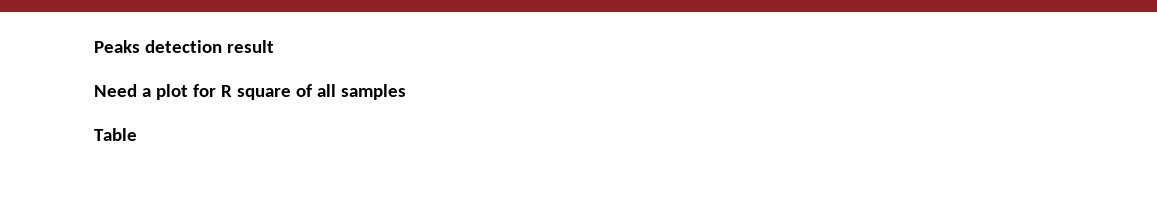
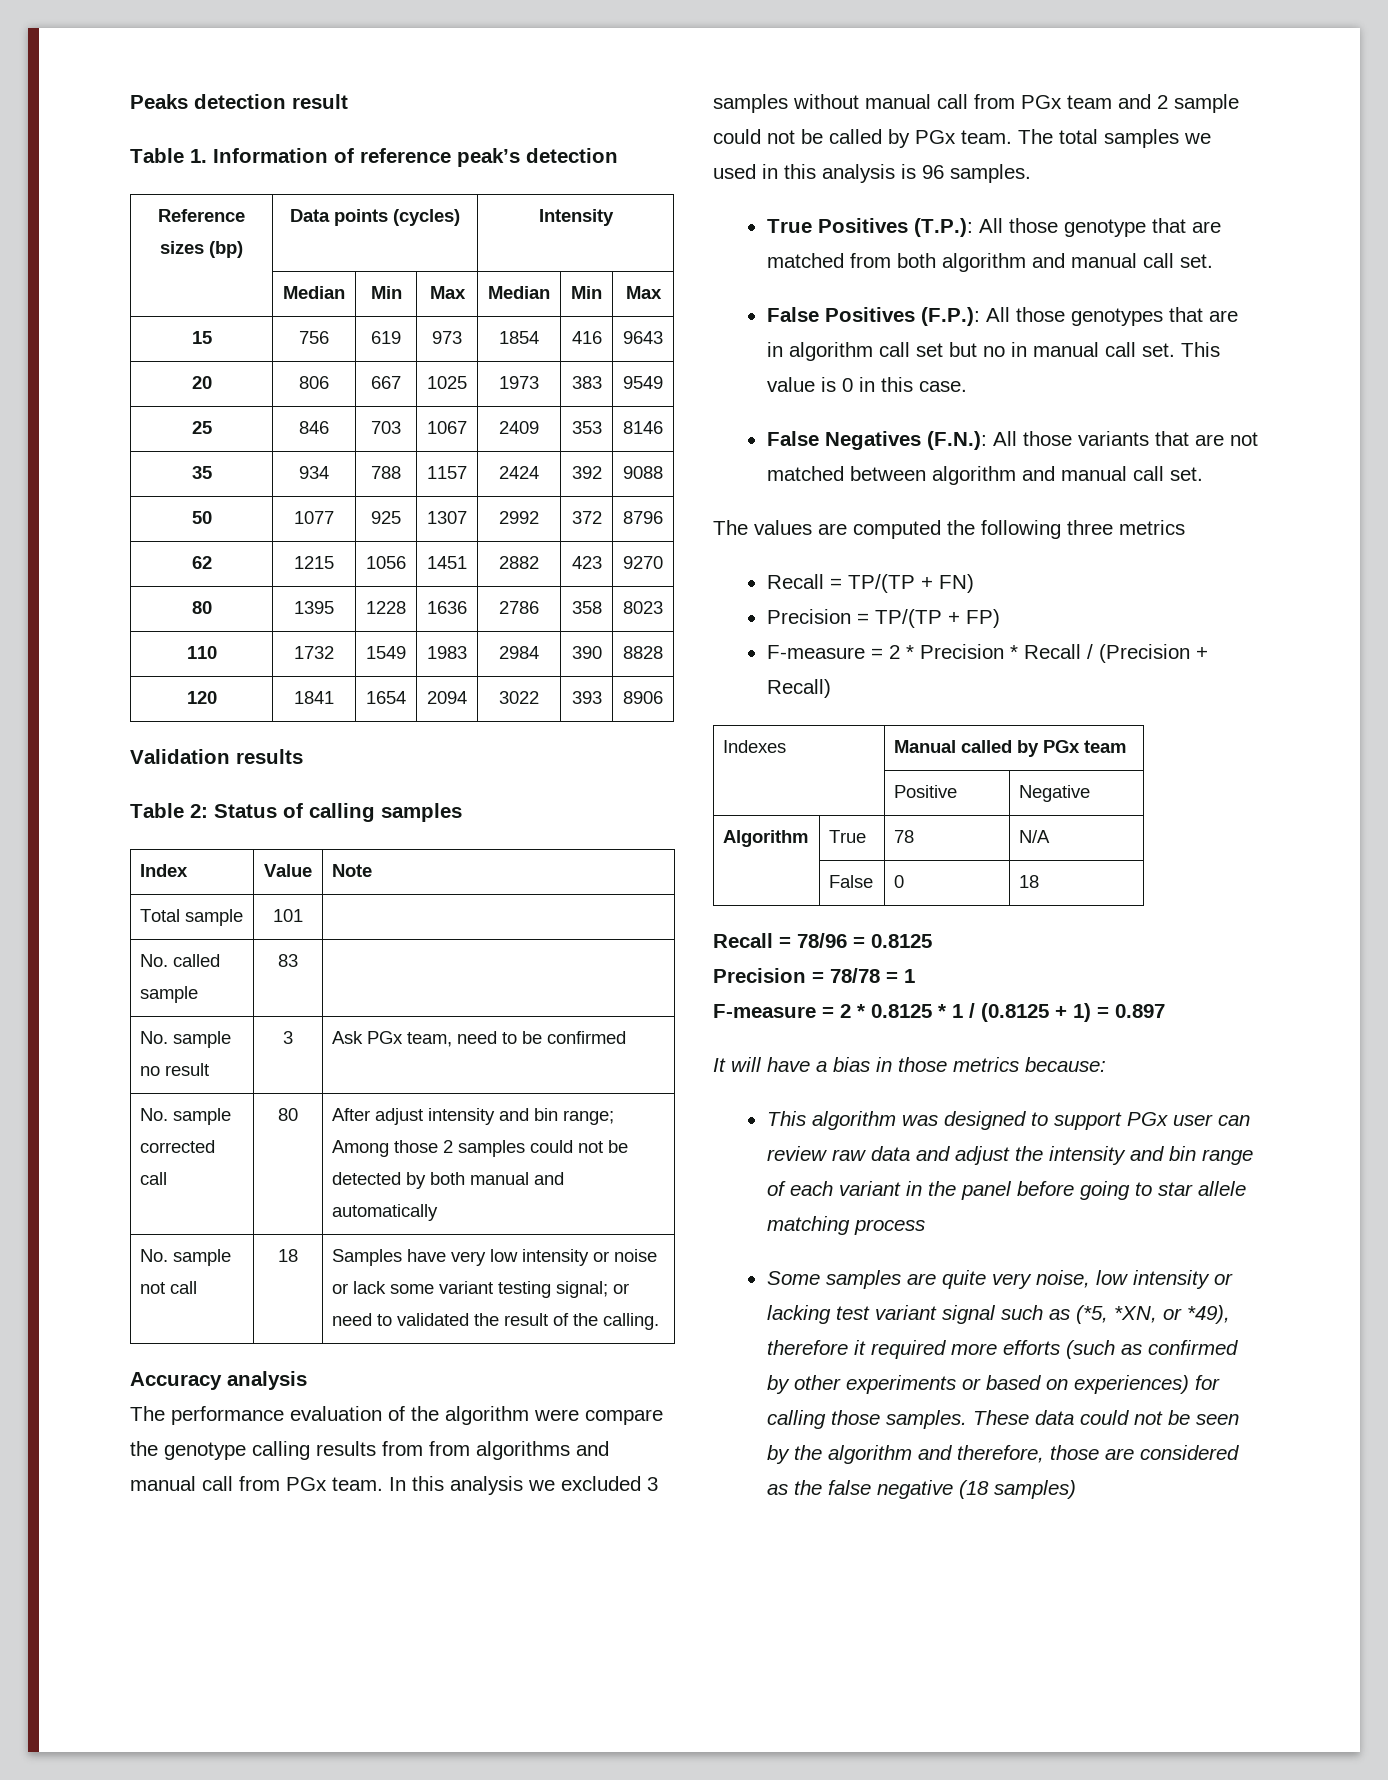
[94,84,406,100] [94,128,137,141] Need a plot for R square of all samples // Table -> [130,148,618,167] [158,209,245,222] [160,241,243,258] [290,209,460,226] [538,209,614,226] [283,286,345,299] [370,286,402,299] [429,286,466,299] [488,286,550,299] [571,286,602,299] [625,286,662,299] [191,331,212,344] [299,331,329,344] [371,331,401,344] [432,331,462,344] [499,331,539,344] [571,331,602,344] [623,331,663,344] [191,376,212,389] [299,376,329,389] [371,376,401,389] [427,376,467,389] [499,376,539,389] [571,376,602,389] [623,376,663,389] [191,421,212,434] [299,421,329,434] [371,421,401,434] [427,421,467,434] [499,421,539,434] [571,421,602,434] [623,421,663,434] [191,466,212,479] [299,466,329,479] [371,466,401,479] [427,466,467,479] [499,466,539,479] [571,466,602,479] [623,466,663,479] [191,511,212,524] [294,511,334,524] [371,511,401,524] [427,511,467,524] [499,511,539,524] [571,511,602,524] [623,511,663,524] [191,556,212,569] [294,556,334,569] [366,556,406,569] [427,556,467,569] [499,556,539,569] [571,556,602,569] [623,556,663,569] [191,601,212,614] [294,601,334,614] [366,601,406,614] [427,601,467,614] [499,601,539,614] [571,601,602,614] [623,601,663,614] [186,646,217,659] [294,646,334,659] [366,646,406,659] [427,646,467,659] [499,646,539,659] [571,646,602,659] [623,646,663,659] [186,691,217,704] [294,691,334,704] [366,691,406,704] [427,691,467,704] [499,691,539,704] [571,691,602,704] [623,691,663,704] [130,749,303,764] [130,803,462,822] [140,864,189,877] [264,864,312,877] [332,864,373,877] [140,909,244,926] [273,909,303,922] [140,954,221,967] [140,986,199,1003] [278,954,298,967] [140,1031,232,1048] [140,1063,210,1076] [283,1031,293,1044] [332,1031,627,1047] [140,1108,232,1125] [140,1140,216,1153] [140,1172,168,1185] [278,1108,298,1121] [332,1108,615,1125] [332,1140,629,1157] [332,1172,565,1189] [332,1204,439,1221] [140,1249,232,1266] [140,1281,198,1294] [278,1249,298,1262] [332,1249,658,1266] [332,1281,630,1298] [332,1313,660,1330] [130,1371,307,1390] [130,1406,663,1425] [130,1441,609,1460] [130,1476,658,1495] [713,94,1239,113] [713,129,1211,148] [713,164,1031,183] [766,218,1221,237] [766,253,1213,272] [766,307,1238,326] [766,342,1220,361] [766,377,967,392] [766,431,1258,450] [766,466,1203,485] [713,520,1185,539] [766,574,974,593] [766,609,1000,628] [766,644,1208,663] [766,679,831,698] [723,740,787,753] [894,740,1127,757] [894,785,958,798] [1019,785,1091,802] [723,830,809,847] [829,830,867,843] [894,830,915,843] [1019,830,1051,843] [829,875,874,888] [894,875,905,888] [1019,875,1040,888] [713,933,932,948] [713,968,915,983] [713,1003,1165,1022] [713,1057,1106,1072] [766,1111,1250,1130] [766,1146,1253,1165] [766,1181,1246,1200] [766,1216,925,1235] [766,1270,1233,1289] [766,1305,1230,1324] [766,1340,1238,1359] [766,1375,1220,1394] [766,1410,1239,1429] [766,1445,1239,1464] [766,1480,1076,1499] Table 1. Information of reference peak’s detection // Reference sizes (bp) | Data points (cycles) | Intensity // | Median | Min | Max | Median | Min | Max // 15 | 756 | 619 | 973 | 1854 | 416 | 9643 // 20 | 806 | 667 | 1025 | 1973 | 383 | 9549 // 25 | 846 | 703 | 1067 | 2409 | 353 | 8146 // 35 | 934 | 788 | 1157 | 2424 | 392 | 9088 // 50 | 1077 | 925 | 1307 | 2992 | 372 | 8796 // 62 | 1215 | 1056 | 1451 | 2882 | 423 | 9270 // 80 | 1395 | 1228 | 1636 | 2786 | 358 | 8023 // 110 | 1732 | 1549 | 1983 | 2984 | 390 | 8828 // 120 | 1841 | 1654 | 2094 | 3022 | 393 | 8906 // Validation results // Table 2: Status of calling samples // Index | Value | Note // Total sample | 101 | // No. called sample | 83 | // No. sample no result | 3 | Ask PGx team, need to be confirmed // No. sample corrected call | 80 | After adjust intensity and bin range; Among those 2 samples could not be detected by both manual and automatically // No. sample not call | 18 | Samples have very low intensity or noise or lack some variant testing signal; or need to validated the result of the calling. // Accuracy analysis // The performance evaluation of the algorithm were compare the genotype calling results from from algorithms and manual call from PGx team. In this analysis we excluded 3 samples without manual call from PGx team and 2 sample could not be called by PGx team. The total samples we used in this analysis is 96 samples. // True Positives (T.P.): All those genotype that are matched from both algorithm and manual call set. // False Positives (F.P.): All those genotypes that are in algorithm call set but no in manual call set. This value is 0 in this case. // False Negatives (F.N.): All those variants that are not matched between algorithm and manual call set. // The values are computed the following three metrics // Recall = TP/(TP + FN) // Precision = TP/(TP + FP) // F-measure = 2 * Precision * Recall / (Precision + Recall) // Indexes | Manual called by PGx team // | Positive | Negative // Algorithm | True | 78 | N/A // | False | 0 | 18 // Recall = 78/96 = 0.8125 // Precision = 78/78 = 1 // F-measure = 2 * 0.8125 * 1 / (0.8125 + 1) = 0.897 // It will have a bias in those metrics because: // This algorithm was designed to support PGx user can review raw data and adjust the intensity and bin range of each variant in the panel before going to star allele matching process // Some samples are quite very noise, low intensity or lacking test variant signal such as (*5, *XN, or *49), therefore it required more efforts (such as confirmed by other experiments or based on experiences) for calling those samples. These data could not be seen by the algorithm and therefore, those are considered as the false negative (18 samples)

